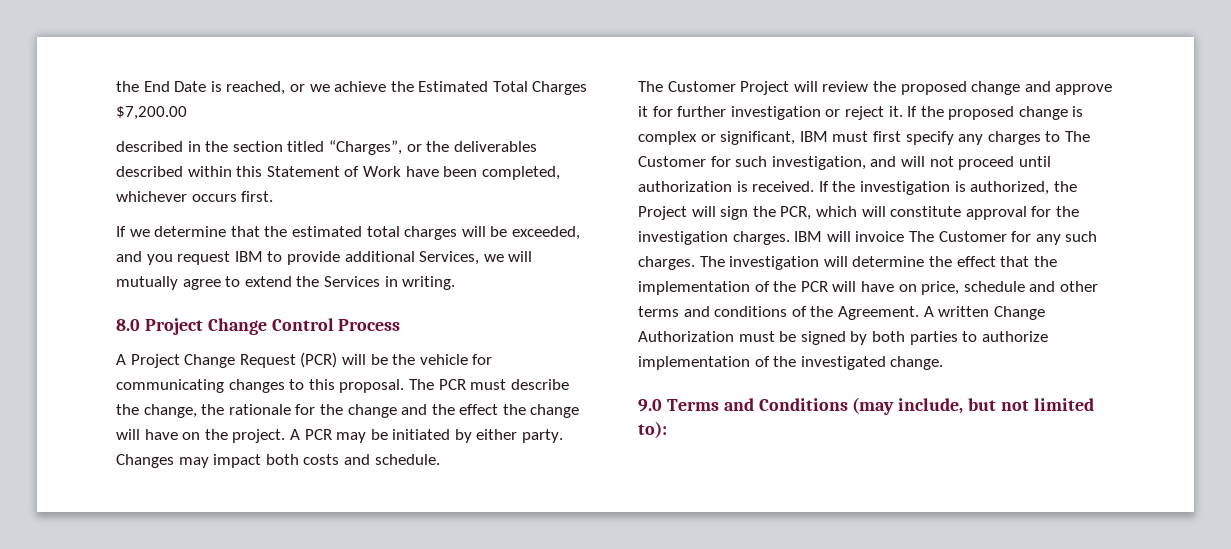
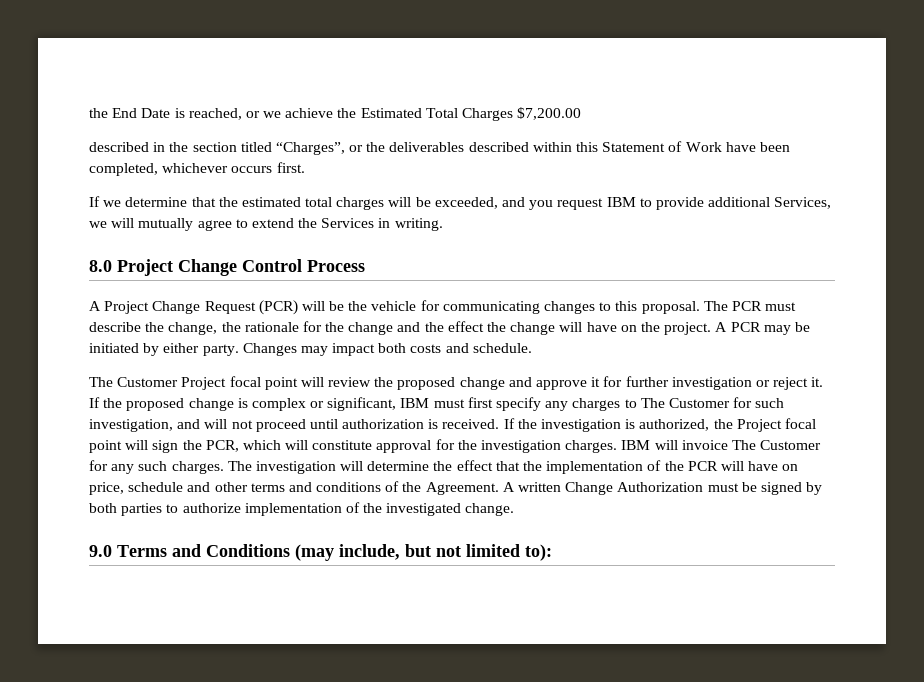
(790, 88) none -> [229,376,298,390] focal point
(687, 213) none -> [784,418,816,429] [89,440,122,453] focal point

